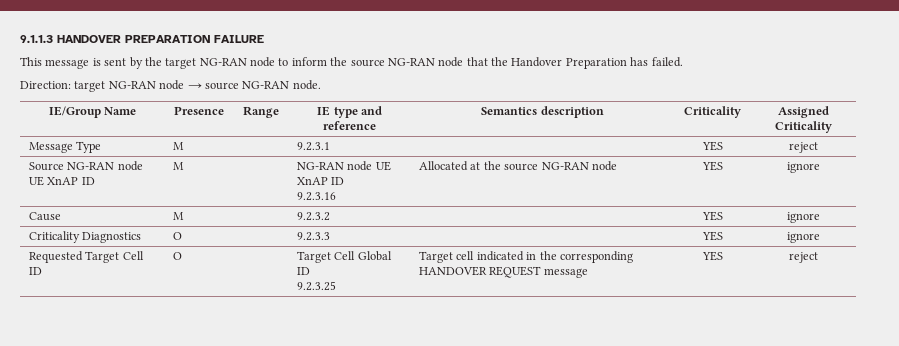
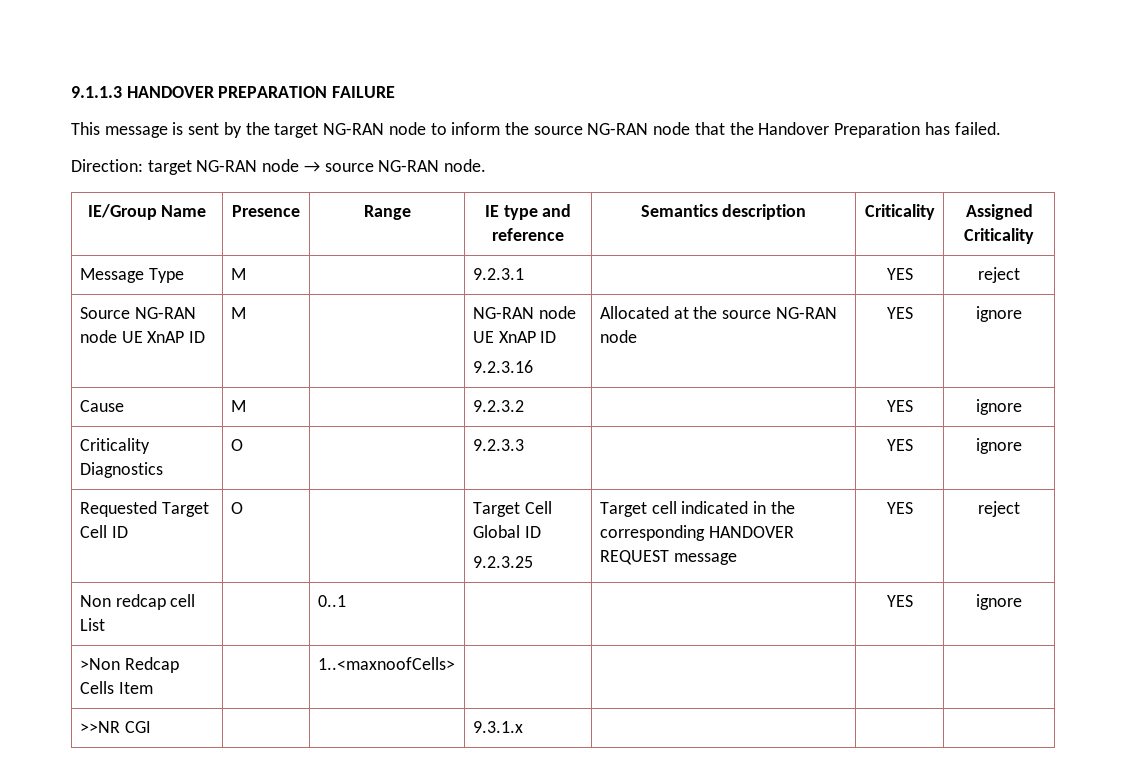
(818, 257) none -> [79,594,196,610] [79,618,105,631] [317,595,346,607] [886,595,913,607] [976,594,1022,610] [79,657,179,673] [79,681,153,694] [317,657,455,670] [79,721,151,733] [472,721,523,733] // Non redcap cell List | | 0..1 | | | YES | ignore // >Non Redcap Cells Item | | 1..<maxnoofCells> | | | | // >>NR CGI | | | 9.3.1.x | | |

